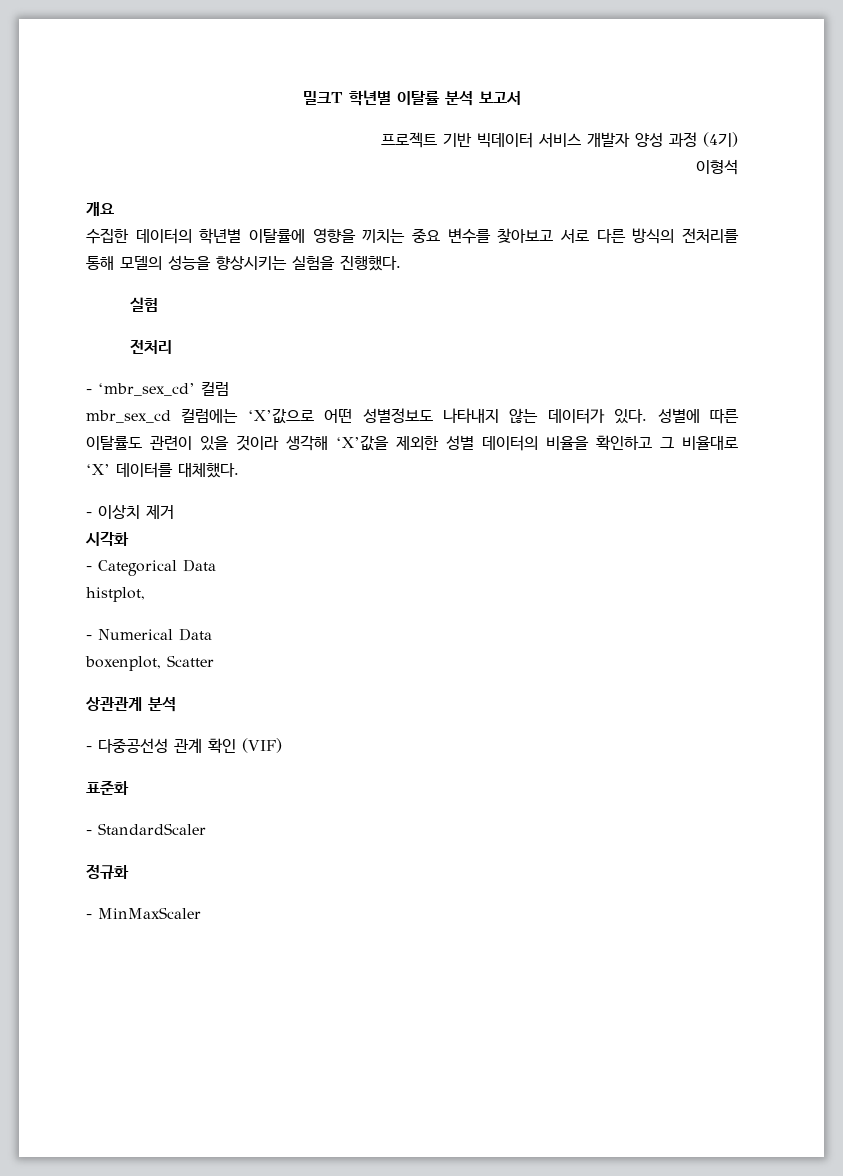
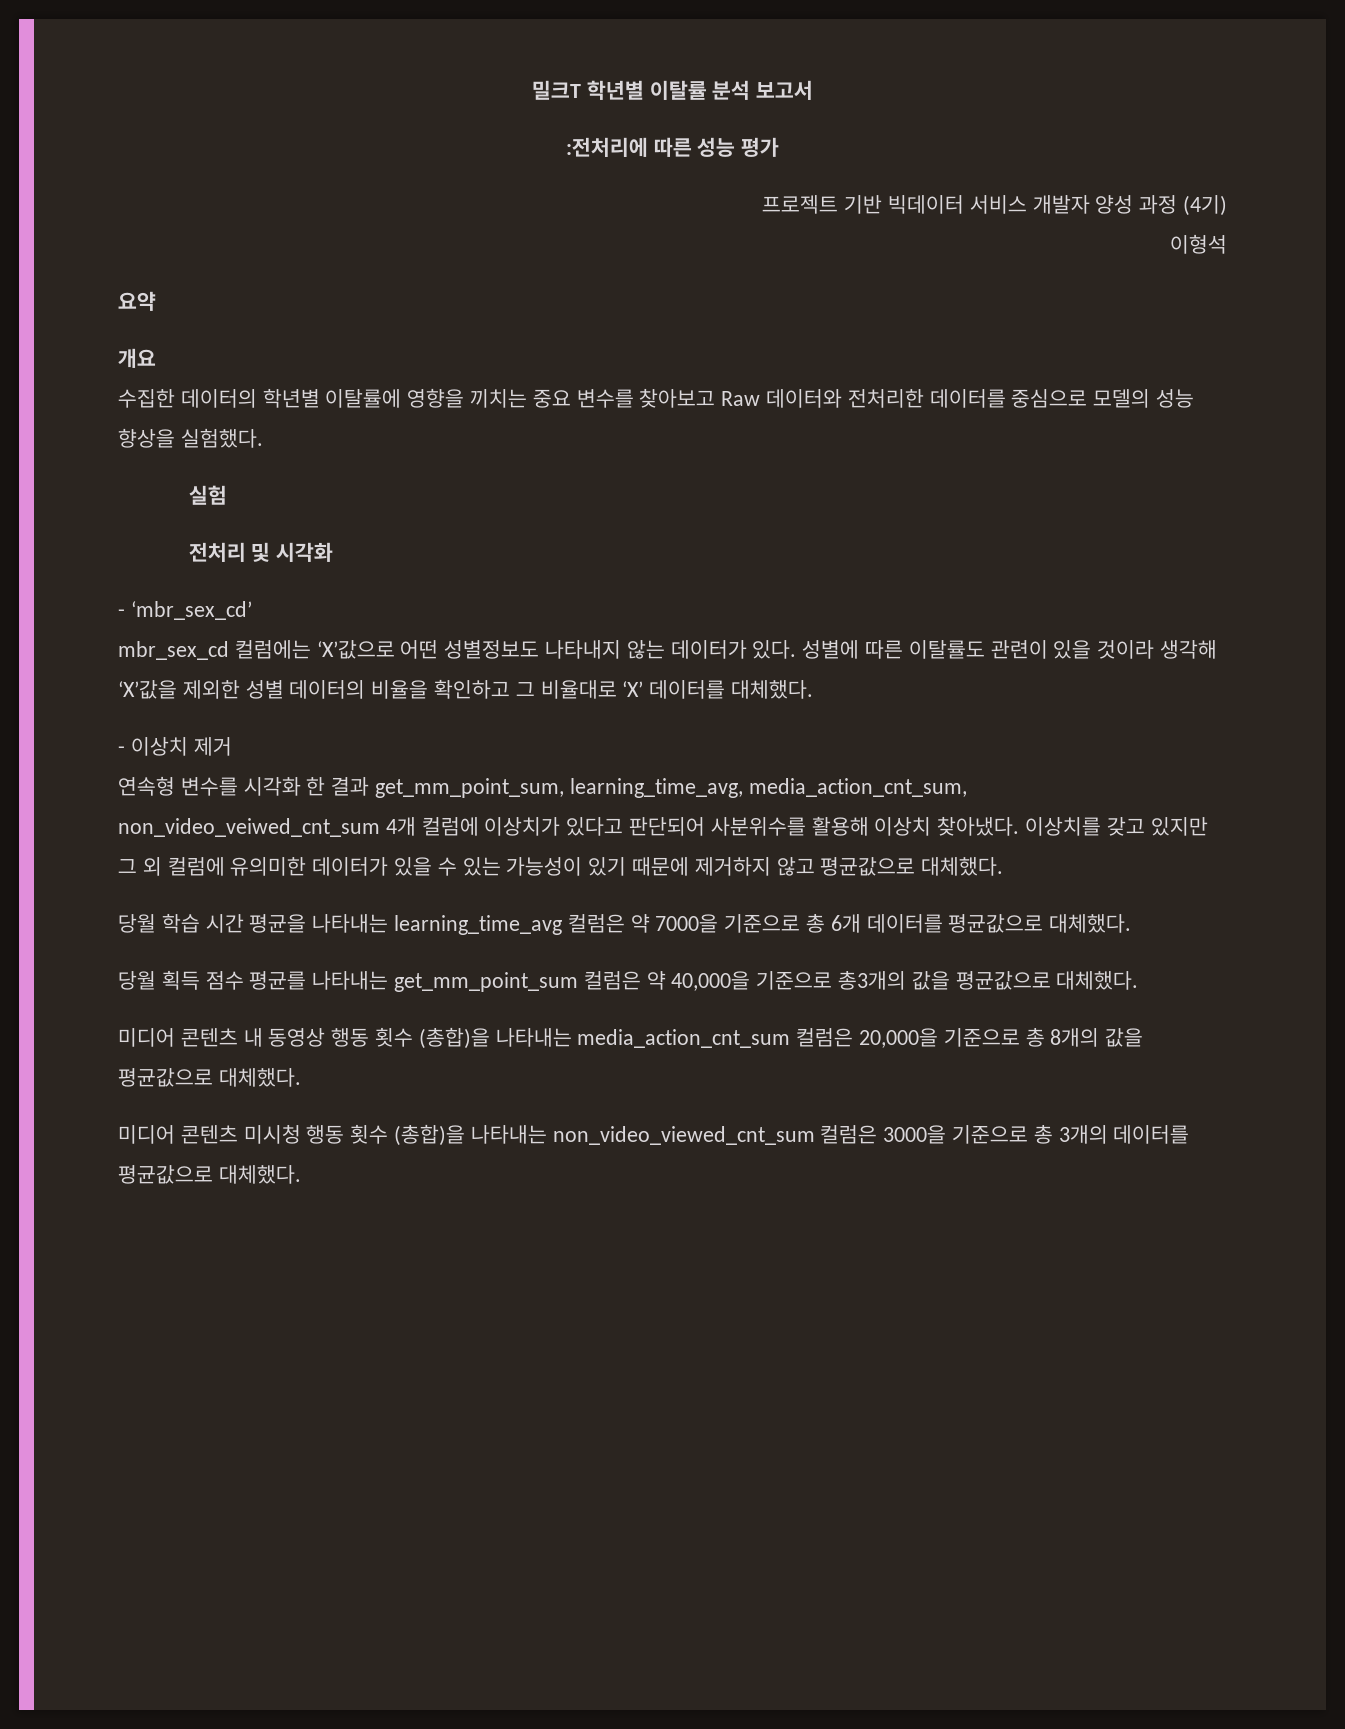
(521, 98) none -> [565,137,780,157] // :전처리에 따른 성능 평가
(738, 167) none -> [118,291,156,311] // 요약
[560,228,739,244] [86,255,401,271] 서로 다른 방식의 전처리를 통해 모델의 성능을 향상시키는 실험을 진행했다. -> [721,389,1195,408] [118,428,263,448] Raw 데이터와 전처리한 데이터를 중심으로 모델의 성능 향상을 실험했다.
(173, 346) none -> [251,542,334,562] 및 시각화
[201,381,229,396] 컬럼 -> (252, 610) none
[85,531,129,546] [86,559,216,576] [86,587,145,602] [86,628,212,641] [85,655,214,671] [85,697,176,712] [86,738,282,753] [86,780,129,795] [86,823,206,835] [86,864,129,879] [86,907,201,919] 시각화 // - Categorical Data // histplot, // - Numerical Data // boxenplot, Scatter // 상관관계 분석 // - 다중공선성 관계 확인 (VIF) // 표준화 // - StandardScaler // 정규화 // - MinMaxScaler -> [118,776,967,798] [118,816,1208,837] [118,857,1004,876] [118,913,1132,935] [118,970,1139,992] [118,1027,1144,1049] [118,1068,301,1087] [118,1124,1190,1146] [118,1165,301,1184] 연속형 변수를 시각화 한 결과 get_mm_point_sum, learning_time_avg, media_action_cnt_sum, non_video_veiwed_cnt_sum 4개 컬럼에 이상치가 있다고 판단되어 사분위수를 활용해 이상치 찾아냈다. 이상치를 갖고 있지만 그 외 컬럼에 유의미한 데이터가 있을 수 있는 가능성이 있기 때문에 제거하지 않고 평균값으로 대체했다. // 당월 학습 시간 평균을 나타내는 learning_time_avg 컬럼은 약 7000을 기준으로 총 6개 데이터를 평균값으로 대체했다. // 당월 획득 점수 평균를 나타내는 get_mm_point_sum 컬럼은 약 40,000을 기준으로 총3개의 값을 평균값으로 대체했다. // 미디어 콘텐츠 내 동영상 행동 횟수 (총합)을 나타내는 media_action_cnt_sum 컬럼은 20,000을 기준으로 총 8개의 값을 평균값으로 대체했다. // 미디어 콘텐츠 미시청 행동 횟수 (총합)을 나타내는 non_video_viewed_cnt_sum 컬럼은 3000을 기준으로 총 3개의 데이터를 평균값으로 대체했다.

